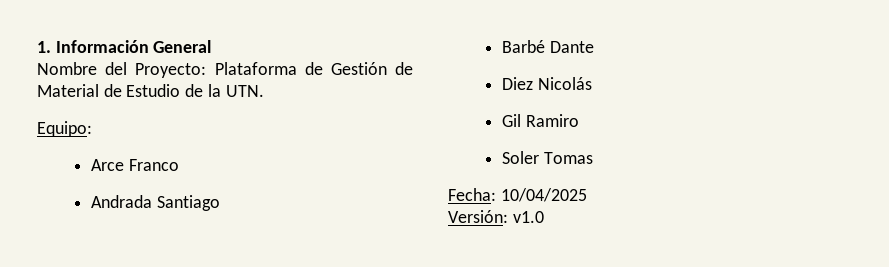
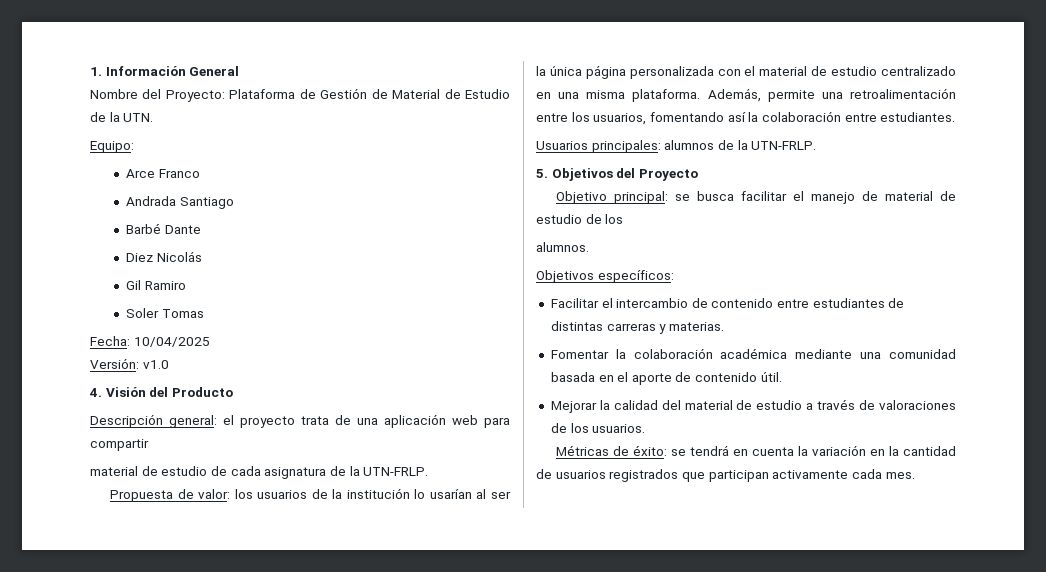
(544, 217) none -> [89,387,233,397] [90,414,510,428] [90,439,149,451] [90,466,429,479] [110,488,511,502] [536,65,956,79] [536,88,956,102] [536,111,956,125] [536,140,817,153] [536,168,698,181] [556,191,956,204] [536,214,624,224] [536,242,589,252] [536,270,674,283] [550,298,905,308] [550,321,724,334] [550,348,956,359] [550,372,782,385] [550,399,956,413] [550,423,646,433] [556,445,956,456] [536,469,915,482] // 4. Visión del Producto // Descripción general: el proyecto trata de una aplicación web para compartir // material de estudio de cada asignatura de la UTN-FRLP. // Propuesta de valor: los usuarios de la institución lo usarían al ser la única página personalizada con el material de estudio centralizado en una misma plataforma. Además, permite una retroalimentación entre los usuarios, fomentando así la colaboración entre estudiantes. // Usuarios principales: alumnos de la UTN-FRLP. // 5. Objetivos del Proyecto // Objetivo principal: se busca facilitar el manejo de material de estudio de los // alumnos. // Objetivos específicos: // Facilitar el intercambio de contenido entre estudiantes de distintas carreras y materias. // Fomentar la colaboración académica mediante una comunidad basada en el aporte de contenido útil. // Mejorar la calidad del material de estudio a través de valoraciones de los usuarios. // Métricas de éxito: se tendrá en cuenta la variación en la cantidad de usuarios registrados que participan activamente cada mes.

